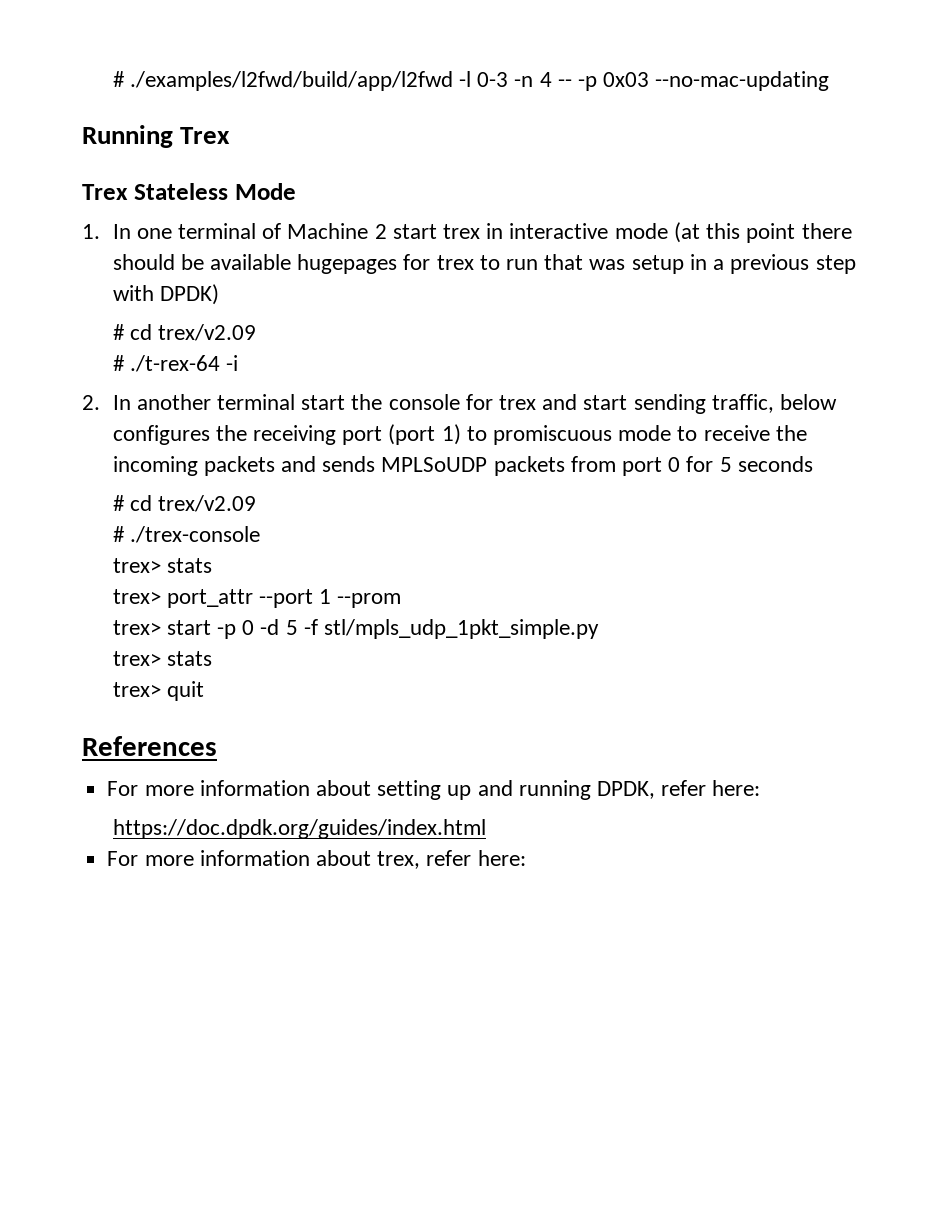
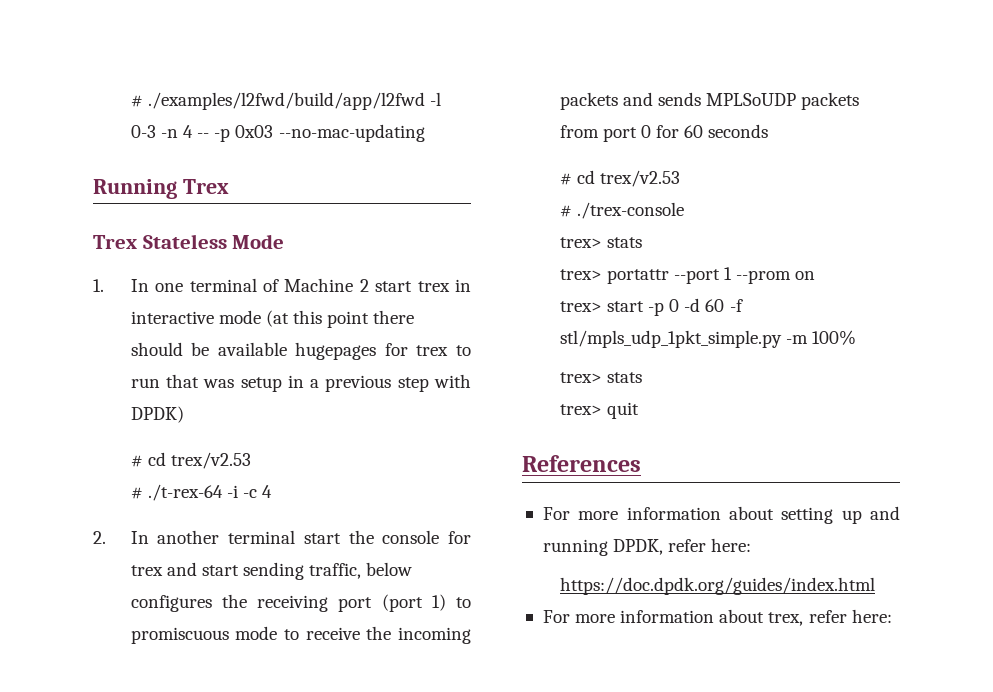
[158,324,257,341] trex/v2.09 -> [171,452,252,469] trex/v2.53
(239, 363) none -> [243,485,273,498] -c 4
[719,457,732,472] 5 -> [684,125,704,138] 60
[158,495,257,512] trex/v2.09 -> [600,170,681,187] trex/v2.53
[166,589,253,608] port_attr -> [606,269,669,284] portattr
(402, 600) none -> [795,271,816,280] on
[285,620,298,635] 5 -> [705,299,725,312] 60
(600, 629) none -> [785,330,857,345] -m 100%

